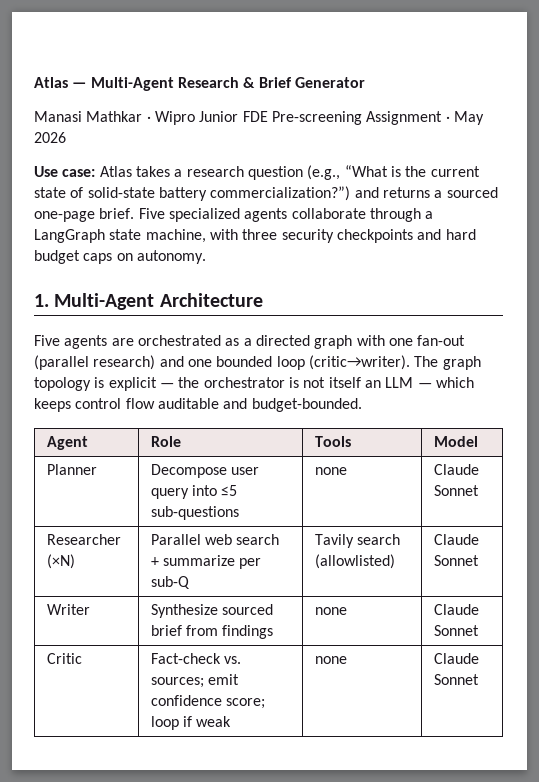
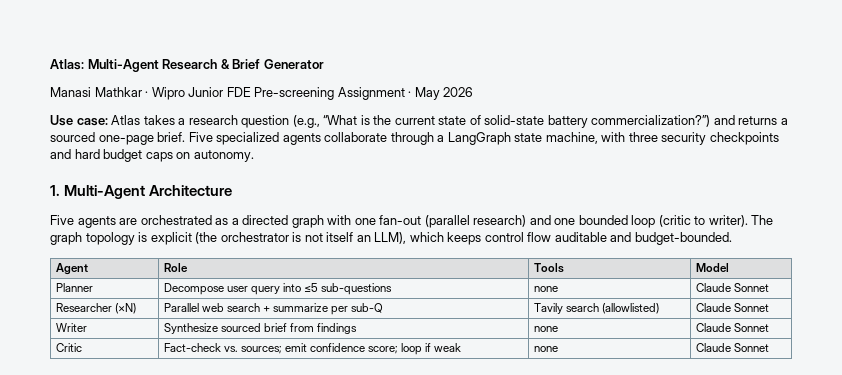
[34,77,87,88] Atlas — -> [50,59,84,70] Atlas:
[308,355,410,370] (critic→writer). -> [658,215,748,227] (critic to writer).
[159,377,200,388] — the -> [195,232,218,244] (the
[385,377,432,388] LLM — -> [374,232,407,244] LLM),

